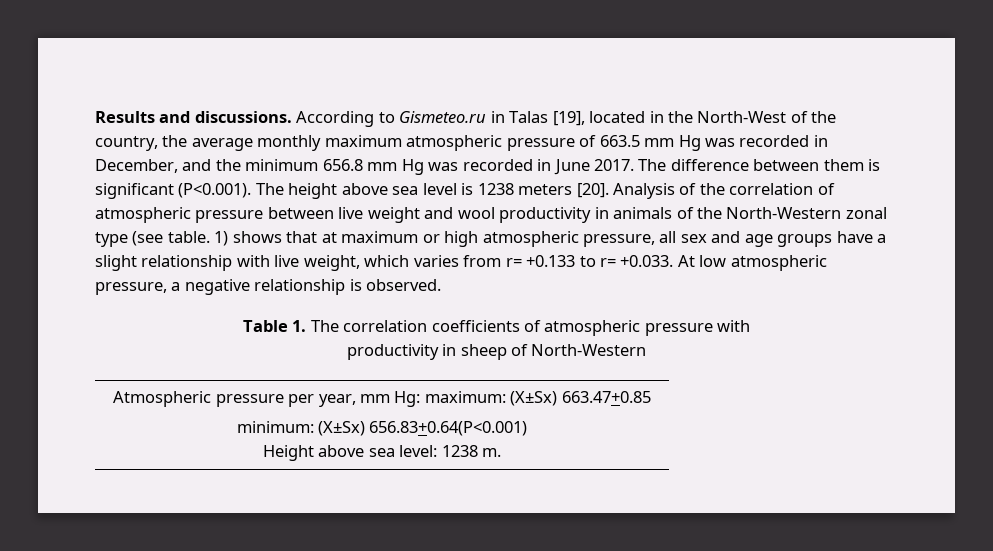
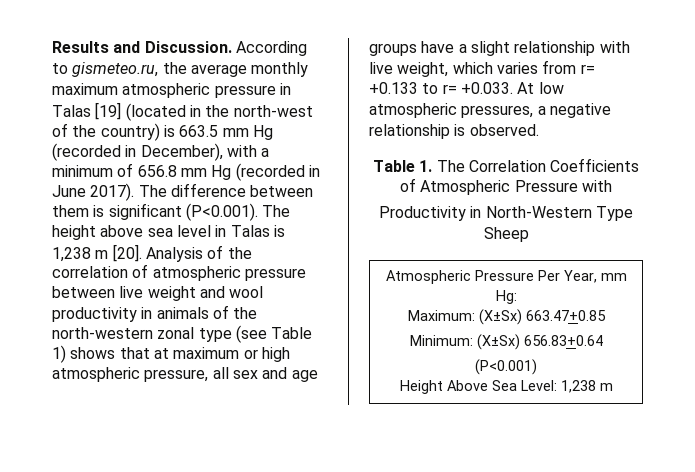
[194,111,292,123] discussions. -> [144,41,232,53] Discussion.
[399,111,837,126] [95,136,158,151] Gismeteo.ru in Talas [19], located in the North-West of the country, -> [72,62,159,77] gismeteo.ru,
[579,135,828,151] [95,159,319,173] of 663.5 mm Hg was recorded in December, and the minimum -> [279,83,291,95] [52,102,313,121] [52,123,273,141] [52,143,270,161] [52,163,134,177] in Talas [19] (located in the north-west of the country) is 663.5 mm Hg (recorded in December), with a minimum of
[428,159,533,171] was recorded -> [235,163,305,181] (recorded
[594,159,635,171] 2017. -> [90,183,135,201] 2017).
[461,183,573,195] is 1238 meters -> [215,225,285,237] [52,247,109,262] in Talas is 1,238 m
[726,207,842,219] North-Western -> [52,327,153,339] north-western
[167,231,210,243] table. -> [271,327,313,339] Table
[95,282,167,295] pressure, -> [461,105,534,118] pressures,
[343,320,751,336] [346,344,647,360] [113,391,356,407] correlation coefficients of atmospheric pressure with // productivity in sheep of North-Western // Atmospheric pressure per year, -> [468,158,640,172] [400,178,612,195] [379,206,633,221] [483,227,529,242] [385,270,597,284] Correlation Coefficients of Atmospheric Pressure with // Productivity in North-Western Type Sheep // Atmospheric Pressure Per Year,
[424,391,506,403] maximum: -> [407,310,475,321] // Maximum:
[236,421,528,436] [262,445,502,461] minimum: (X±Sx) 656.83+0.64(P<0.001) // Height above sea level: 1238 m. -> [409,334,603,350] [475,359,537,375] [399,380,613,394] Minimum: (X±Sx) 656.83+0.64 // (P<0.001) // Height Above Sea Level: 1,238 m

